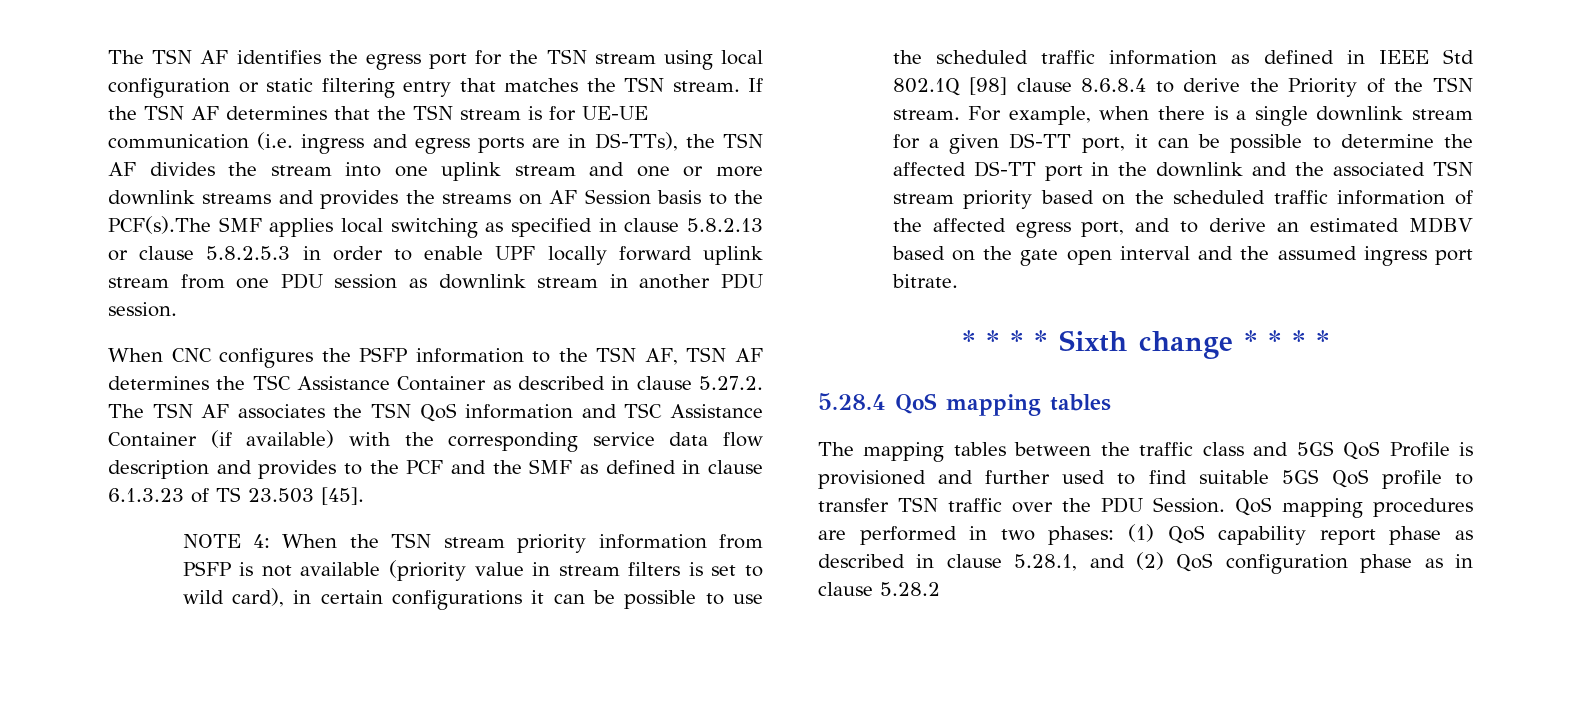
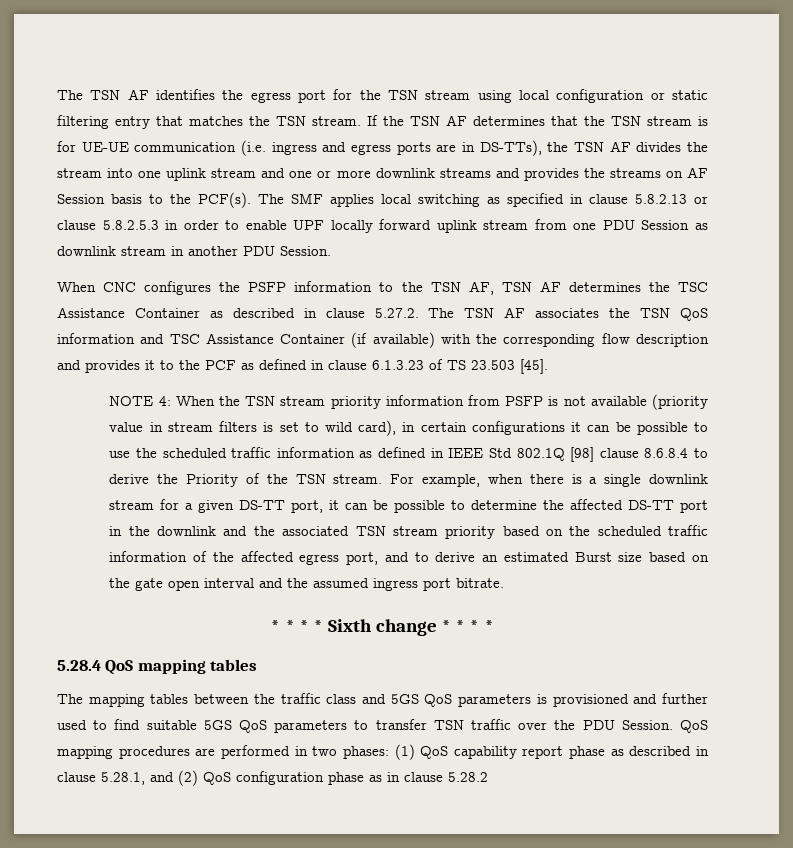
[108,216,211,234] PCF(s).The -> [198,192,284,208] PCF(s). The
[334,274,398,289] session -> [641,220,690,230] Session
[108,302,177,317] session. -> [280,246,331,256] Session.
[592,432,709,446] service data -> (596, 340) none
(337, 469) none -> [145,360,155,370] it
[451,459,573,474] and the SMF -> (236, 365) none
[1409,217,1473,233] MDBV -> [574,552,643,562] Burst size
[1389,442,1450,457] Profile -> [458,694,532,707] parameters
[1381,470,1442,489] profile -> [274,720,348,733] parameters

